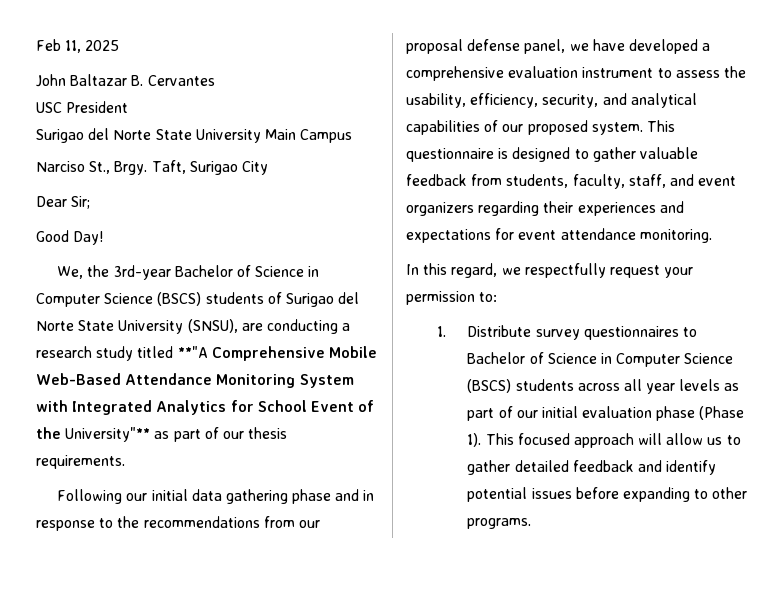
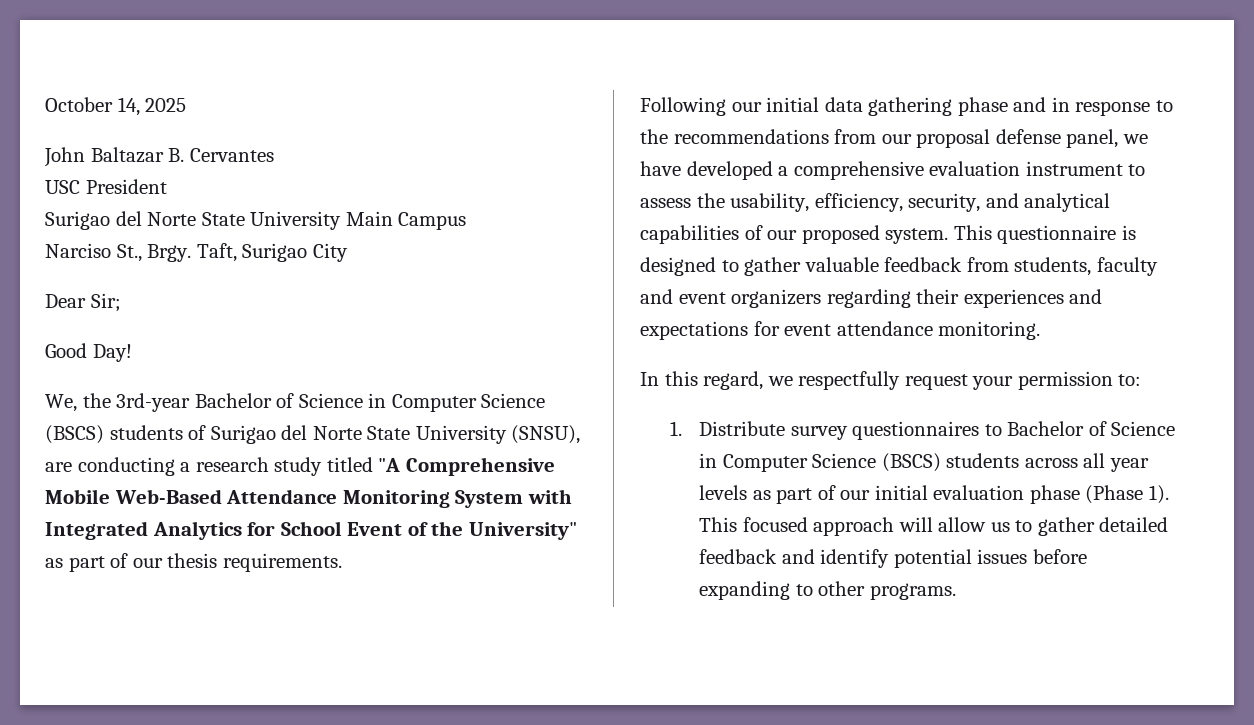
[36,39,82,53] Feb 11, -> [45,97,140,116] October 14,
[177,346,208,358] **"A -> [378,458,401,472] "A
[65,427,151,442] University"** -> [468,522,577,540] University"
[572,174,666,189] faculty, staff, -> [1096,257,1158,276] faculty

